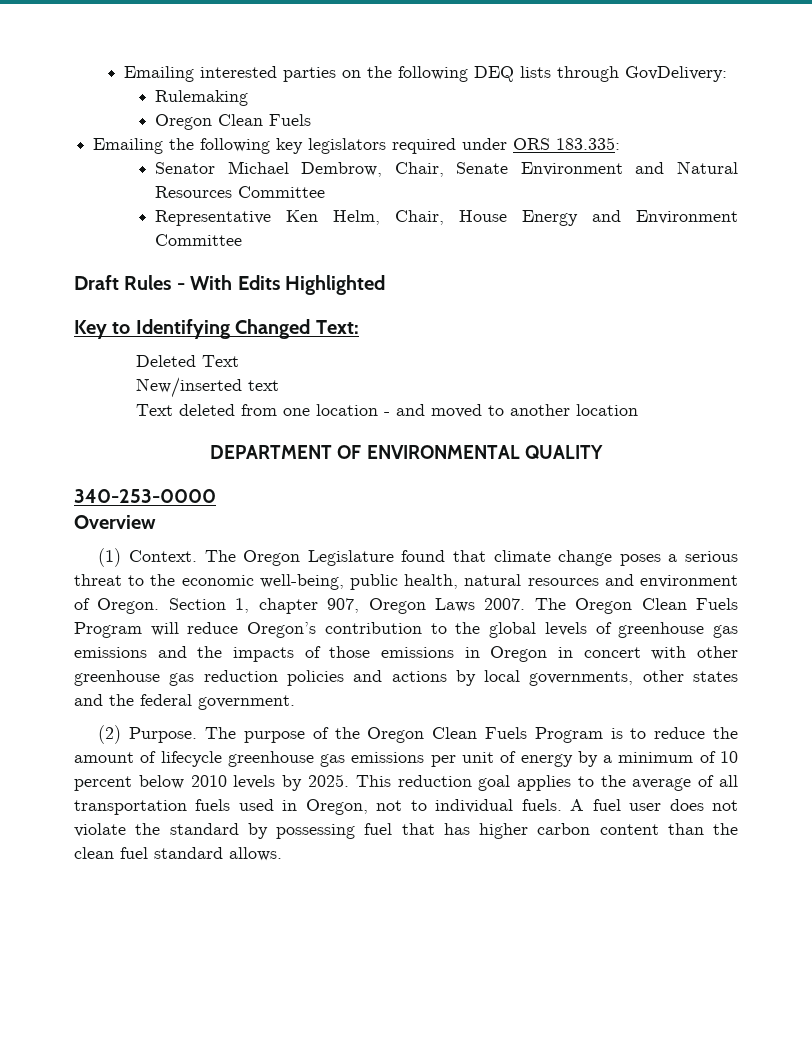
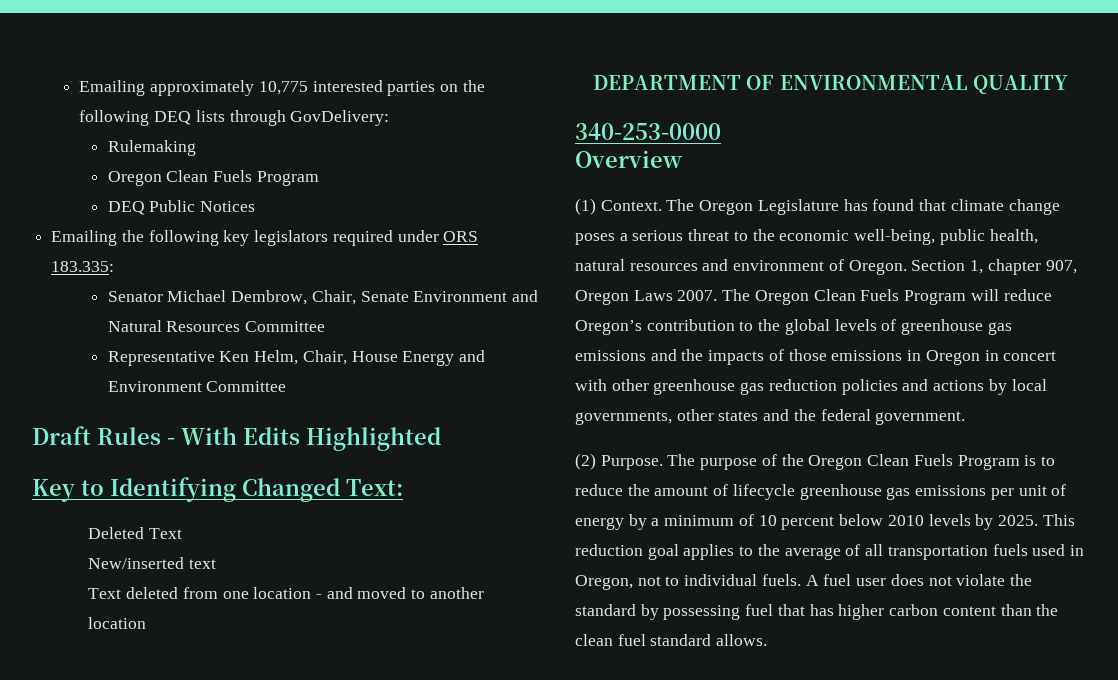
[124,66,195,82] Emailing -> [79,80,308,96] Emailing approximately 10,775
(312, 120) none -> [256,171,319,186] [107,200,256,215] Program // DEQ Public Notices
(394, 558) none -> [843,199,868,211] has

